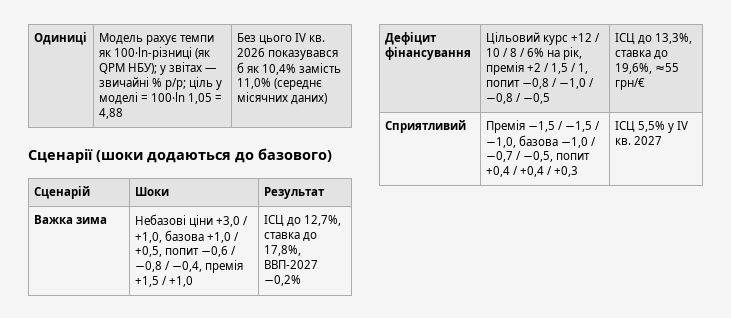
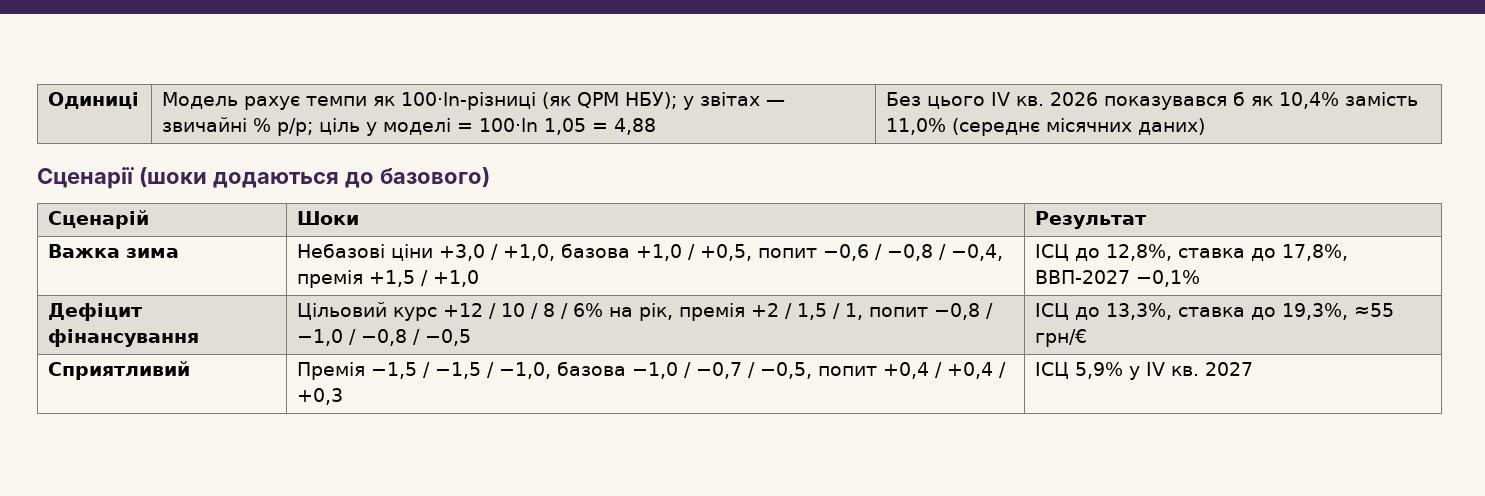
[303,215,341,226] 12,7%, -> [1106,244,1173,261] 12,8%,
[263,275,301,286] −0,2% -> [1136,270,1201,287] −0,1%
[614,63,652,74] 19,6%, -> [1282,303,1349,320] 19,3%,
[637,121,665,132] 5,5% -> [1075,362,1124,379] 5,9%

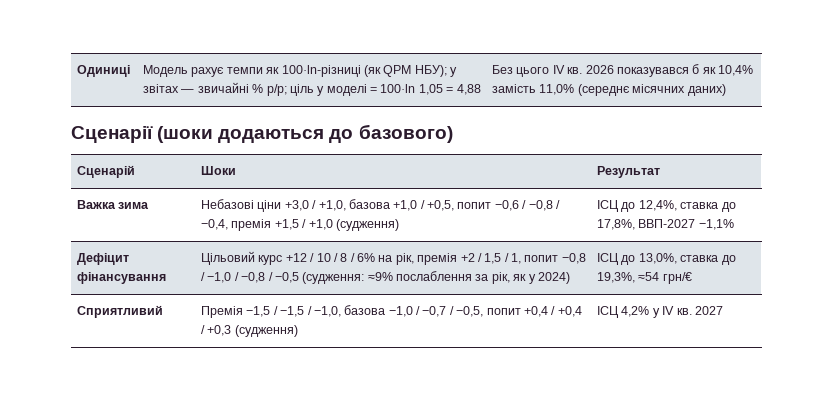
[1035,244,1173,261] | ІСЦ до 12,8%, -> [335,219,399,231] [597,200,677,212] (судження) | ІСЦ до 12,4%,
[1136,270,1201,287] −0,1% -> [698,219,734,230] −1,1%
[1035,303,1173,320] | ІСЦ до 13,3%, -> [302,271,570,284] [597,253,677,265] (судження: ≈9% послаблення за рік, як у 2024) | ІСЦ до 13,0%,
[1354,303,1395,317] ≈55 -> [638,272,660,281] ≈54
[1035,362,1124,379] | ІСЦ 5,9% -> [234,325,298,337] [597,306,650,318] (судження) | ІСЦ 4,2%

